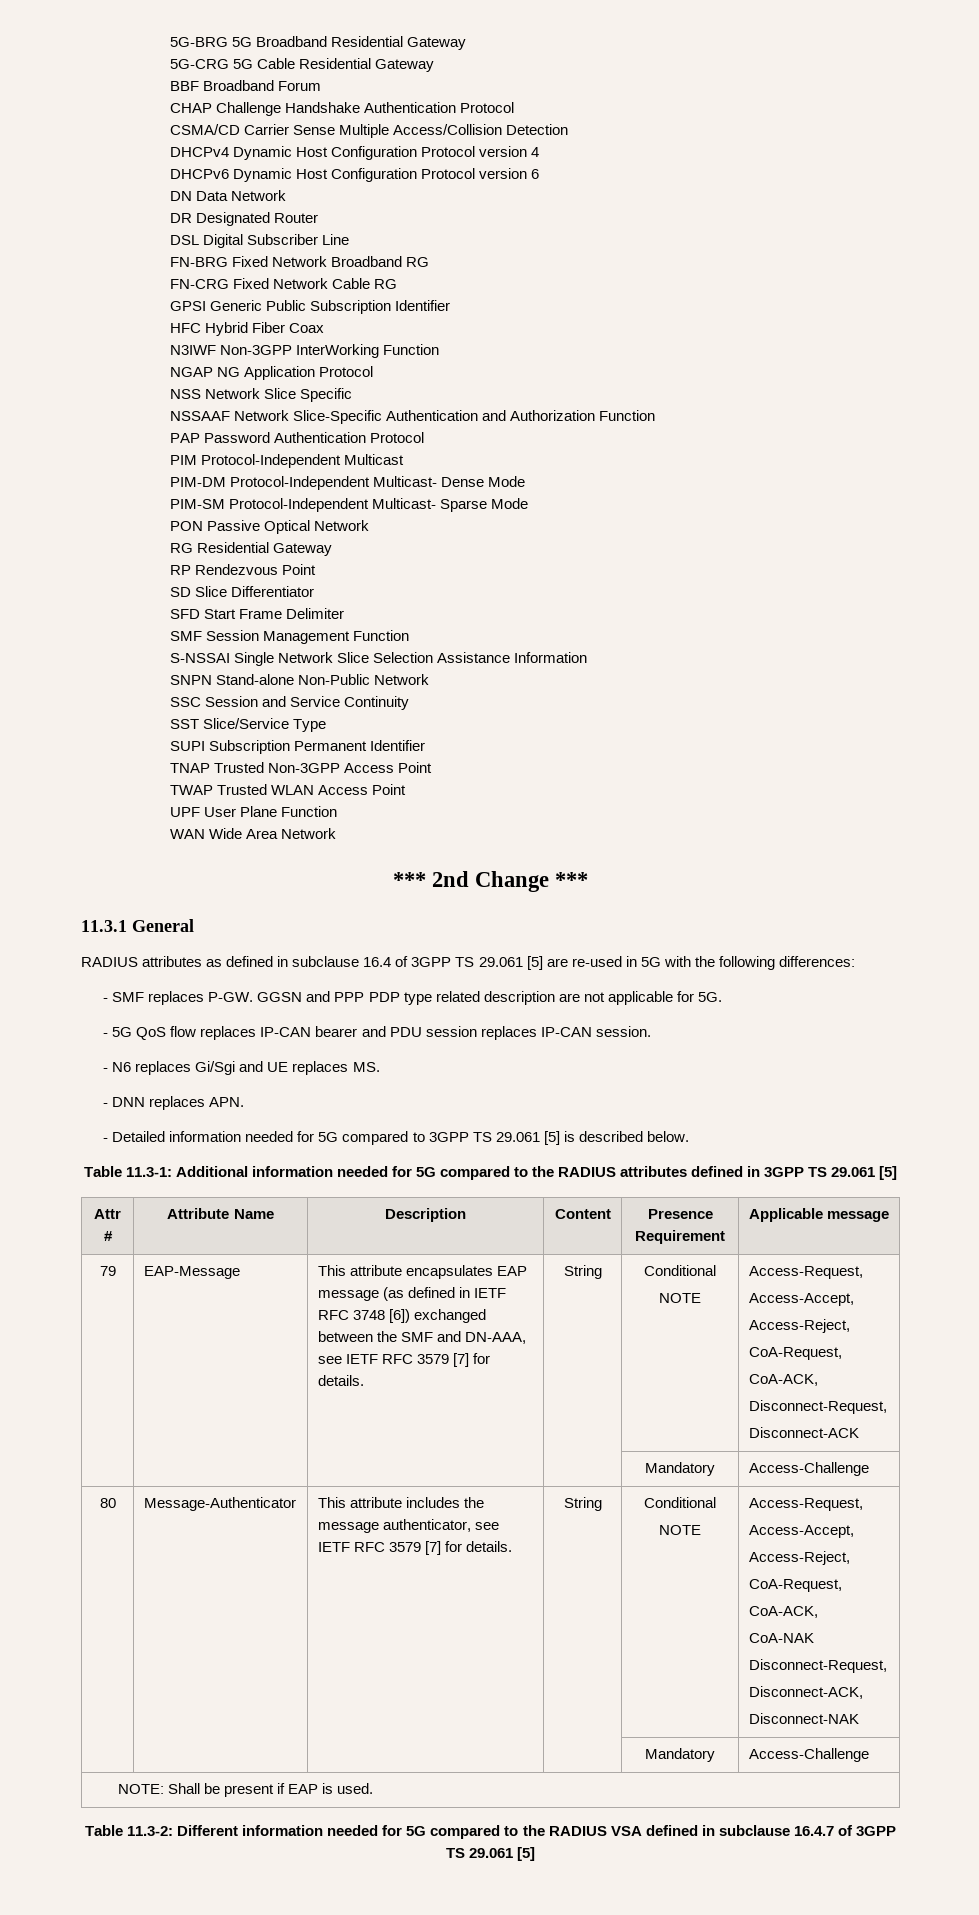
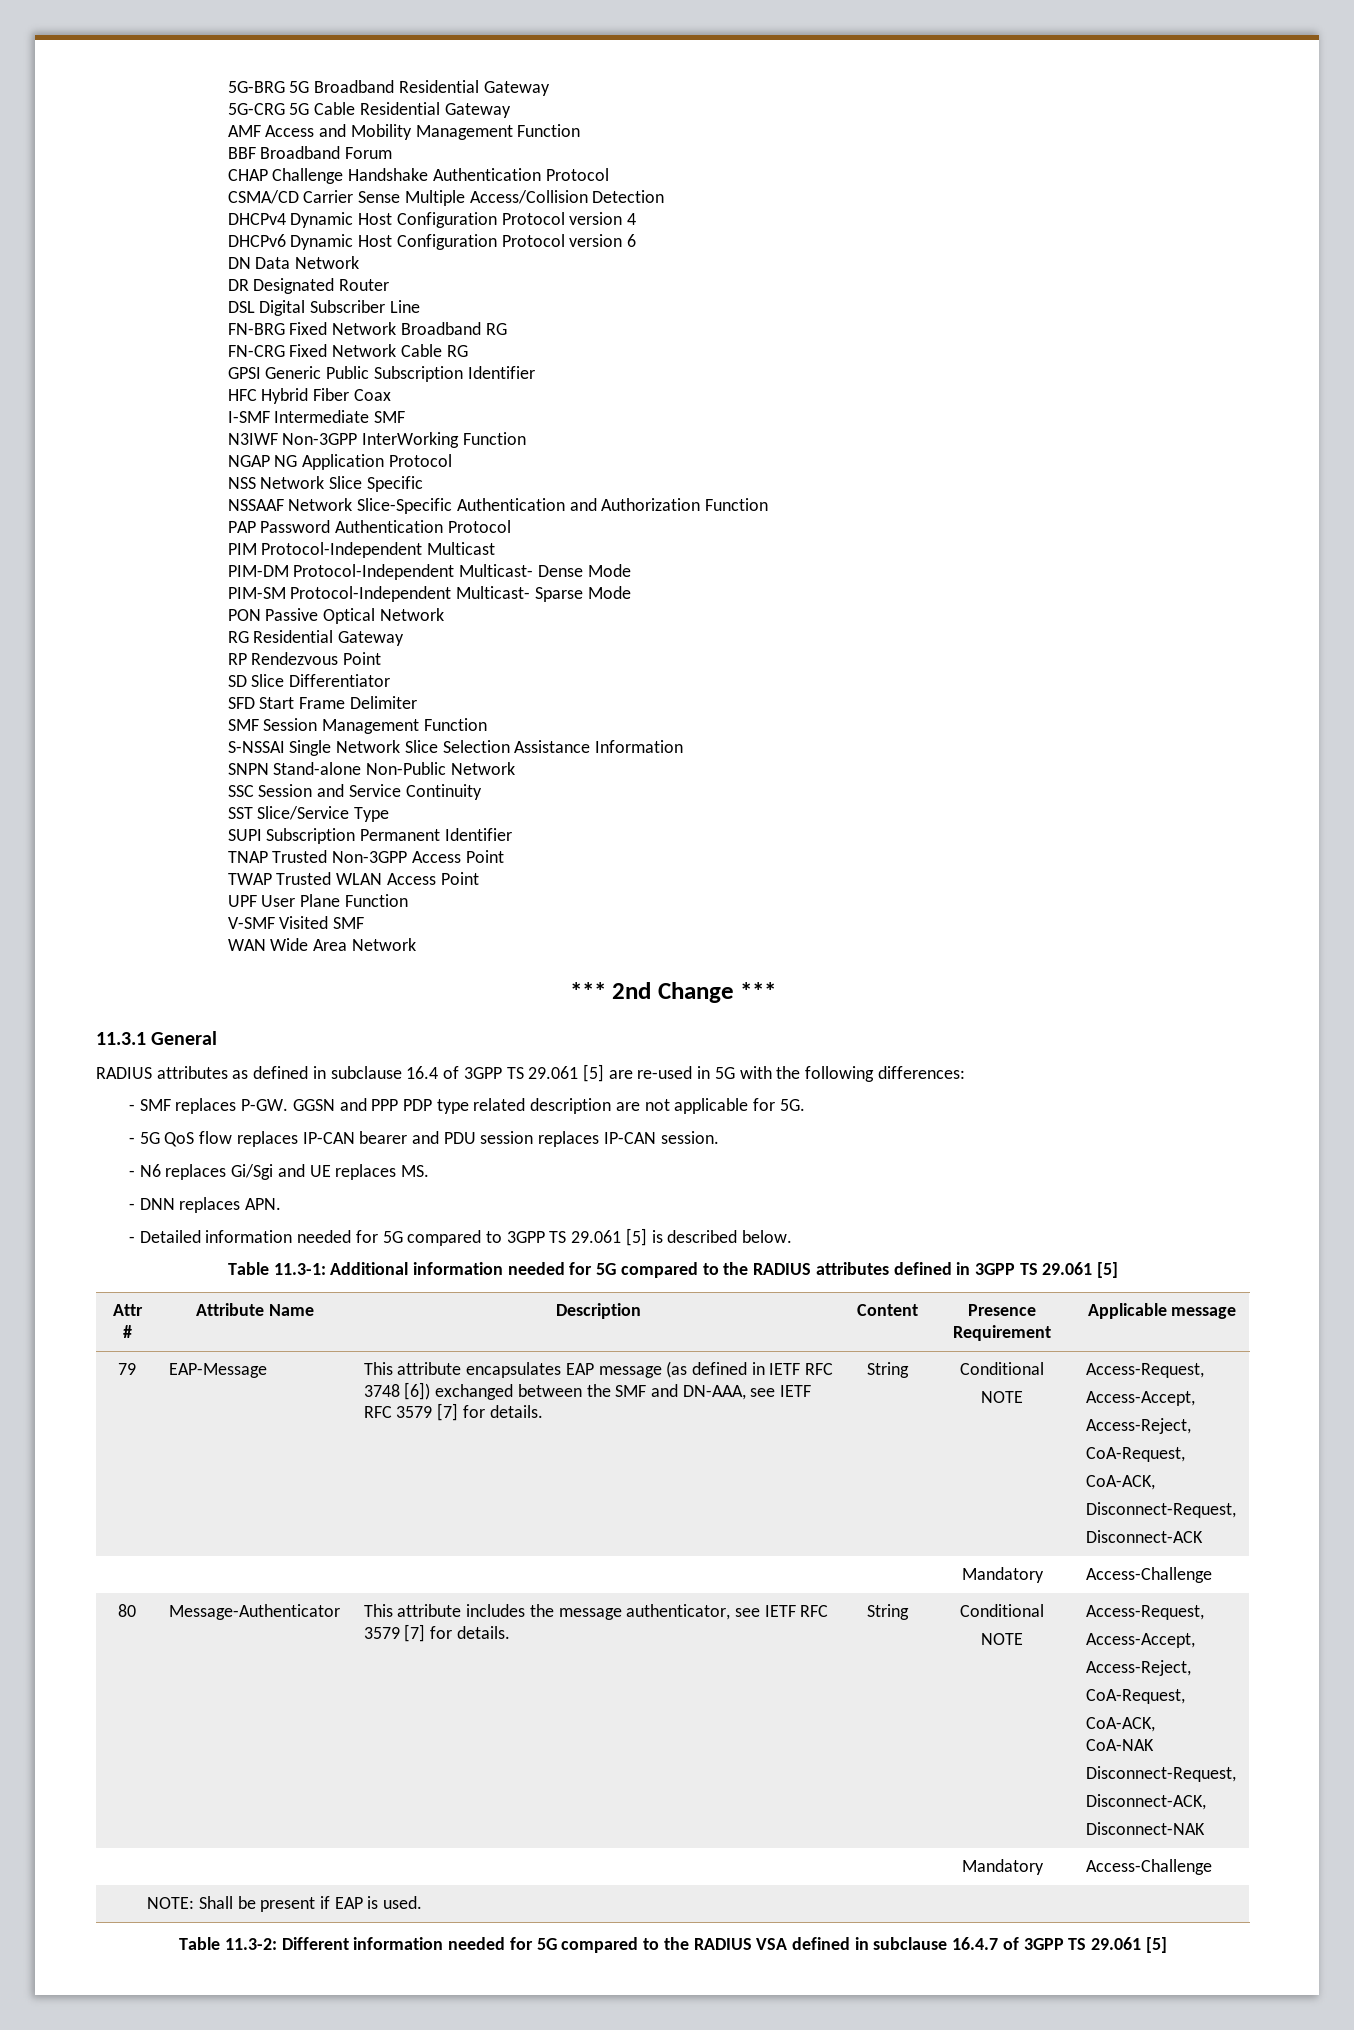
(434, 65) none -> [227,124,581,140] // AMF Access and Mobility Management Function
(324, 328) none -> [227,410,406,423] // I-SMF Intermediate SMF
(337, 811) none -> [227,916,365,929] // V-SMF Visited SMF

